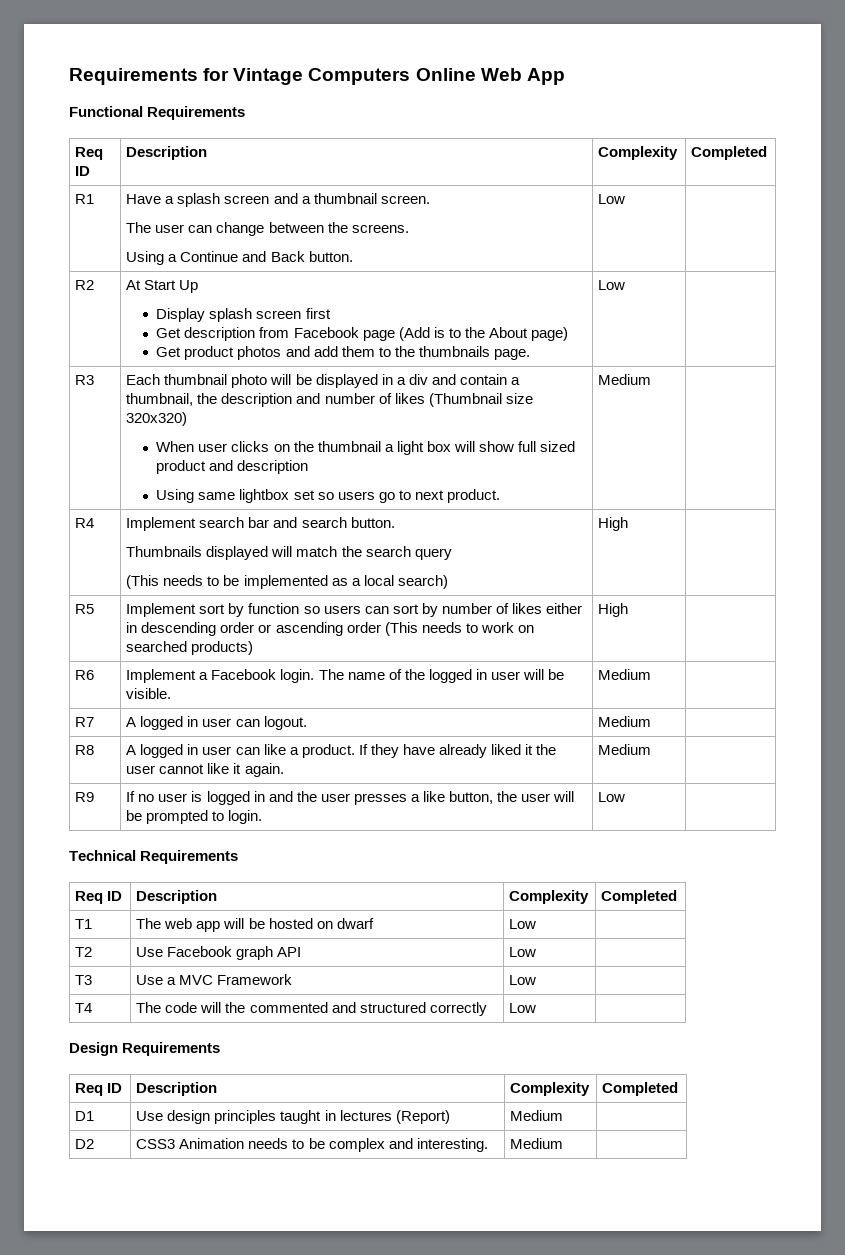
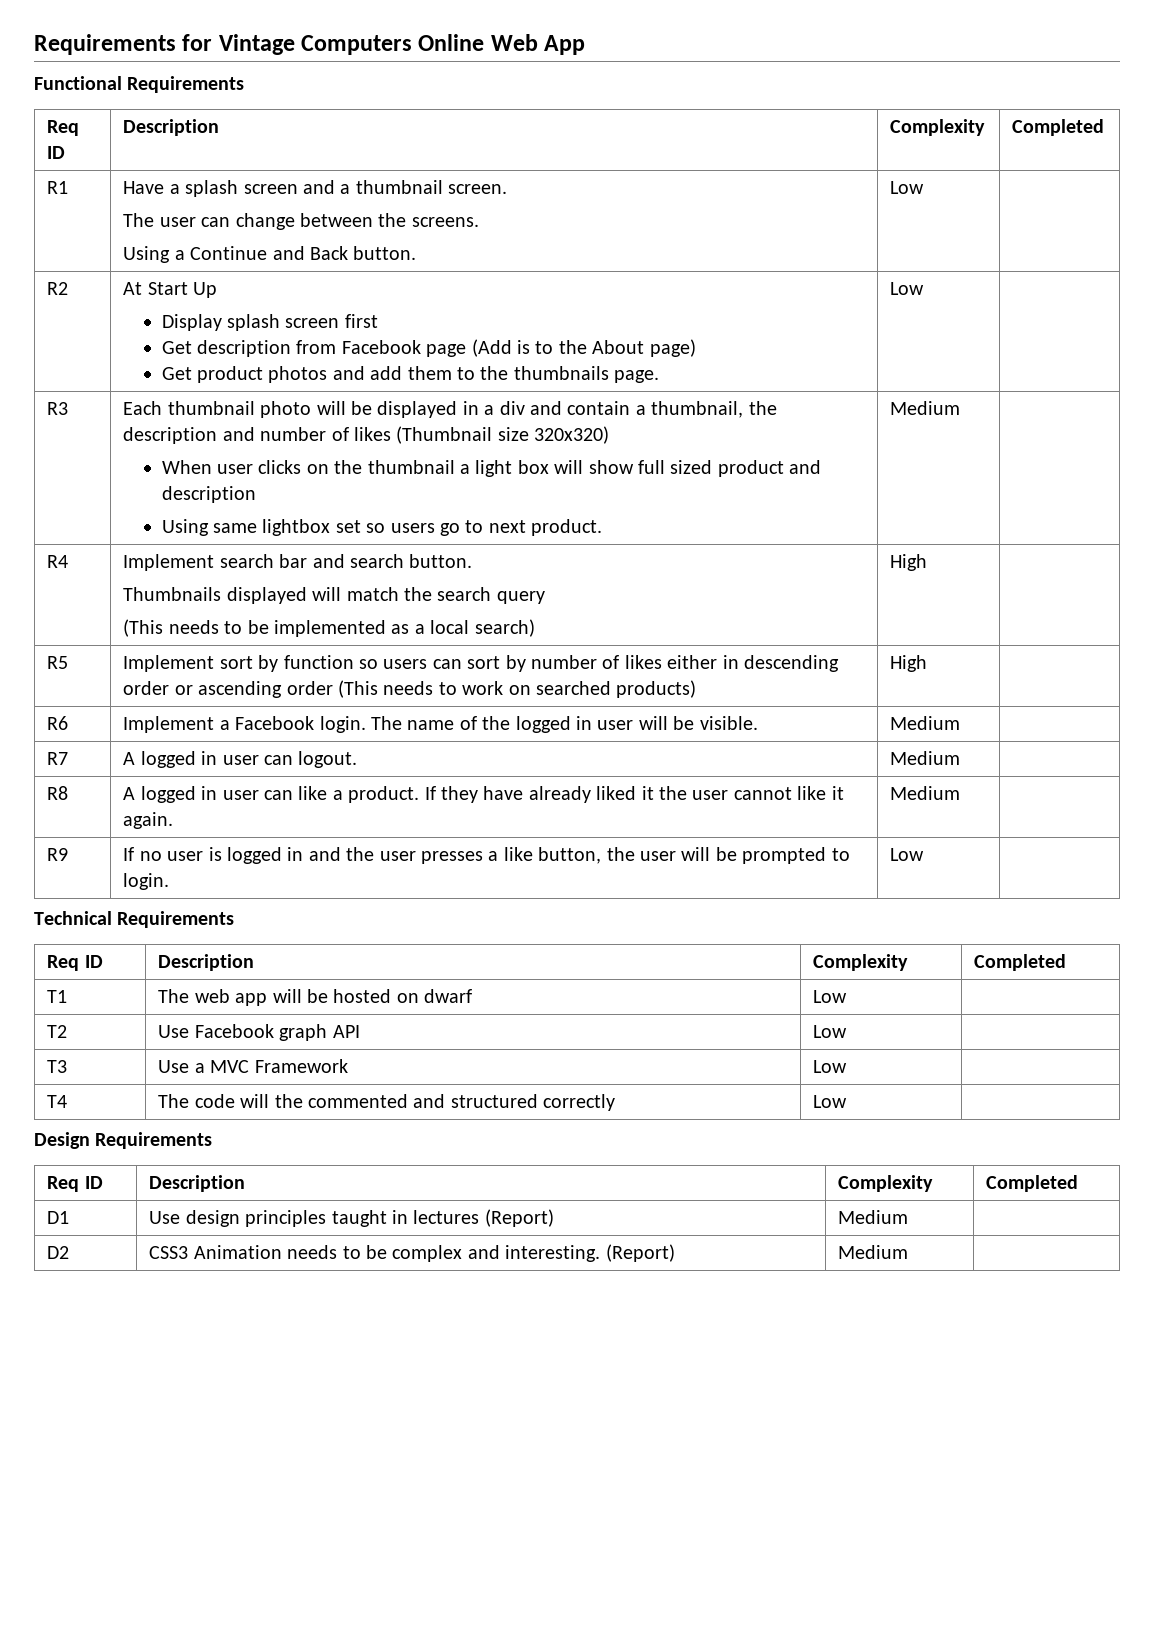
(488, 1145) none -> [605,1244,675,1262] (Report)

